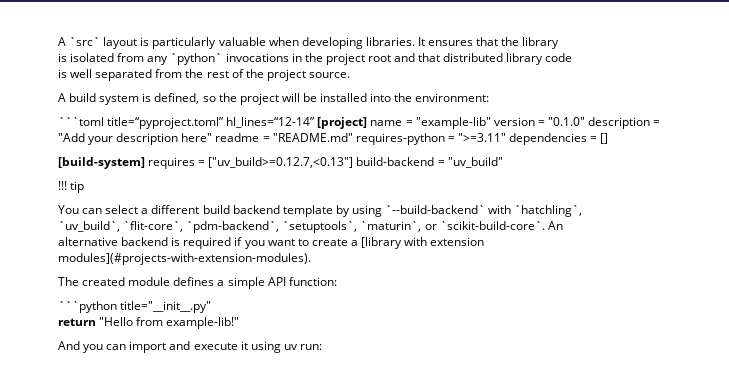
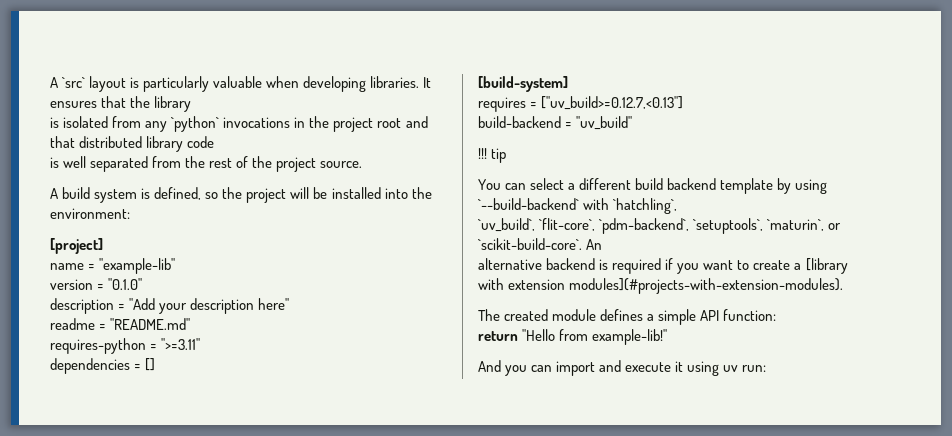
[58,117,316,129] ```toml title=“pyproject.toml” hl_lines=“12-14” -> (130, 213) none
(368, 123) none -> (103, 246) //
(491, 123) none -> (176, 266) //
(585, 121) none -> (143, 284) //
(213, 137) none -> (290, 304) //
(353, 137) none -> (191, 324) //
(506, 137) none -> (201, 344) //
(145, 163) none -> (568, 84) //
(354, 162) none -> (684, 103) //
[58,301,212,313] // ```python title="__init__.py" -> (777, 315) none

